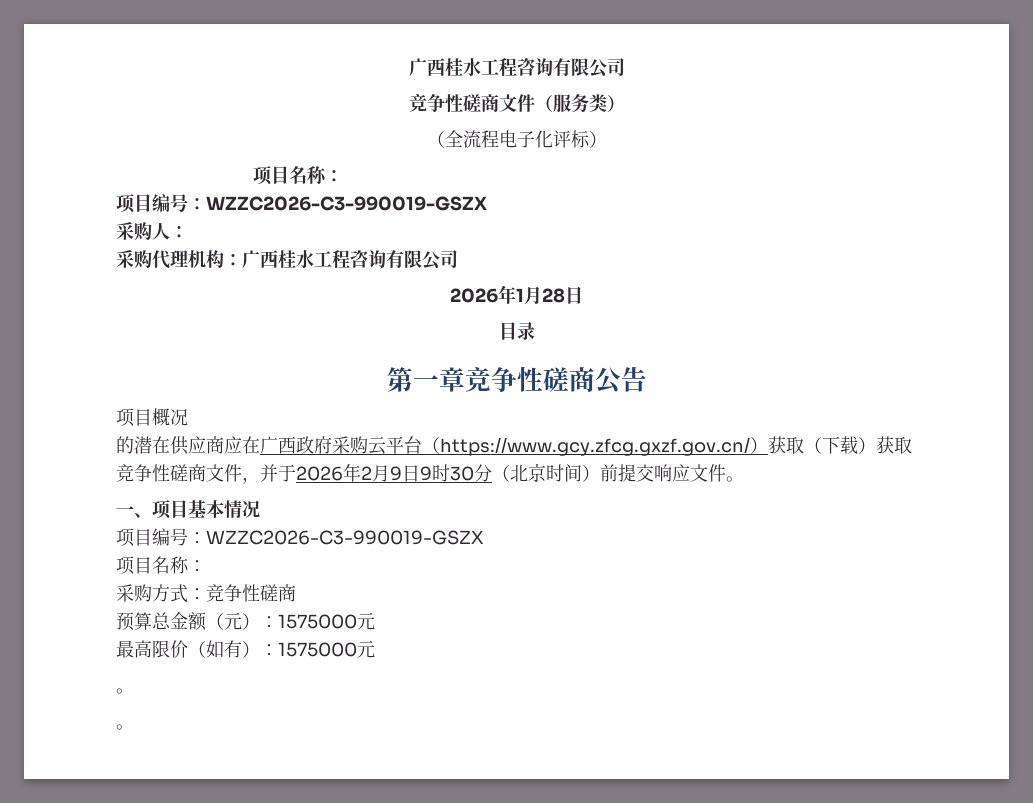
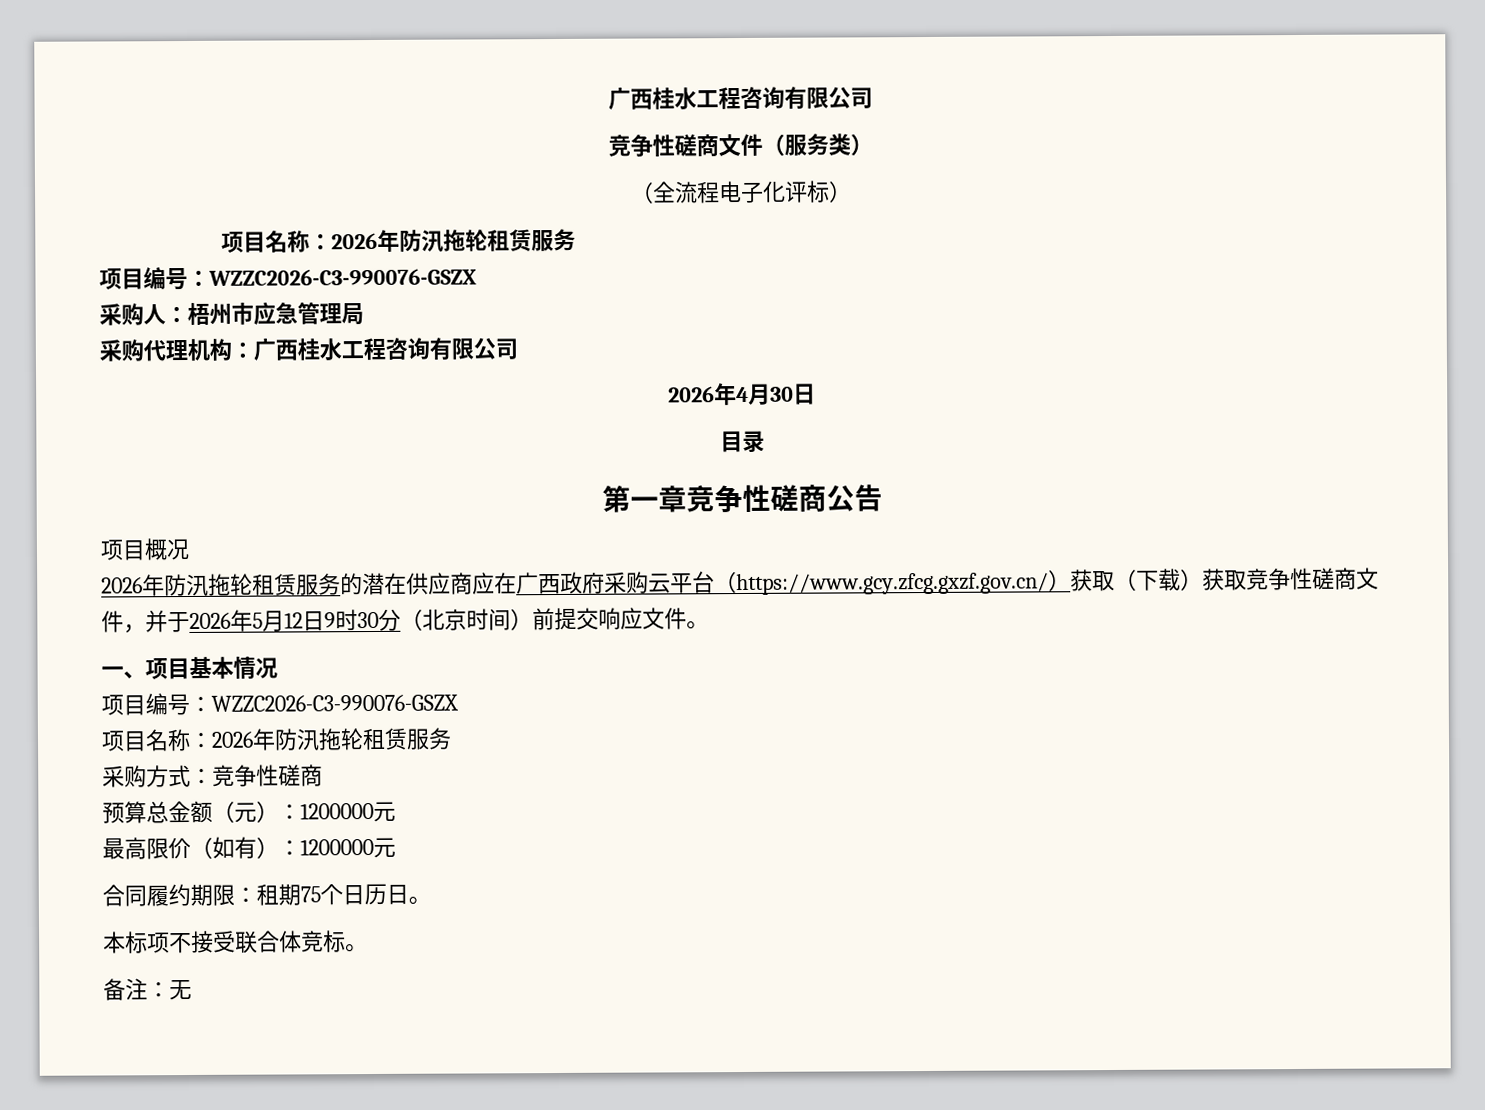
[116,194,487,213] // 项目编号：WZZC2026-C3-990019-GSZX -> [330,228,576,253] [99,267,477,291] 2026年防汛拖轮租赁服务 // 项目编号：WZZC2026-C3-990076-GSZX
(188, 232) none -> [187,301,364,326] 梧州市应急管理局
[516,286,565,305] 1月28 -> [736,383,794,405] 4月30
(188, 417) none -> [101,573,341,598] 2026年防汛拖轮租赁服务
[361,465,402,482] 2月9 -> [252,610,303,632] 5月12
[206,530,484,545] [116,556,206,575] WZZC2026-C3-990019-GSZX // 项目名称： -> [211,694,459,712] [101,727,452,752] WZZC2026-C3-990076-GSZX // 项目名称：2026年防汛拖轮租赁服务
[278,614,357,629] 1575000 -> [300,803,374,820] 1200000
[278,640,375,658] [116,688,134,694] [116,724,134,730] 1575000元 // 。 // 。 -> [300,837,396,859] [102,883,431,907] [103,930,368,954] [103,978,192,1001] 1200000元 // 合同履约期限：租期75个日历日。 // 本标项不接受联合体竞标。 // 备注：无

